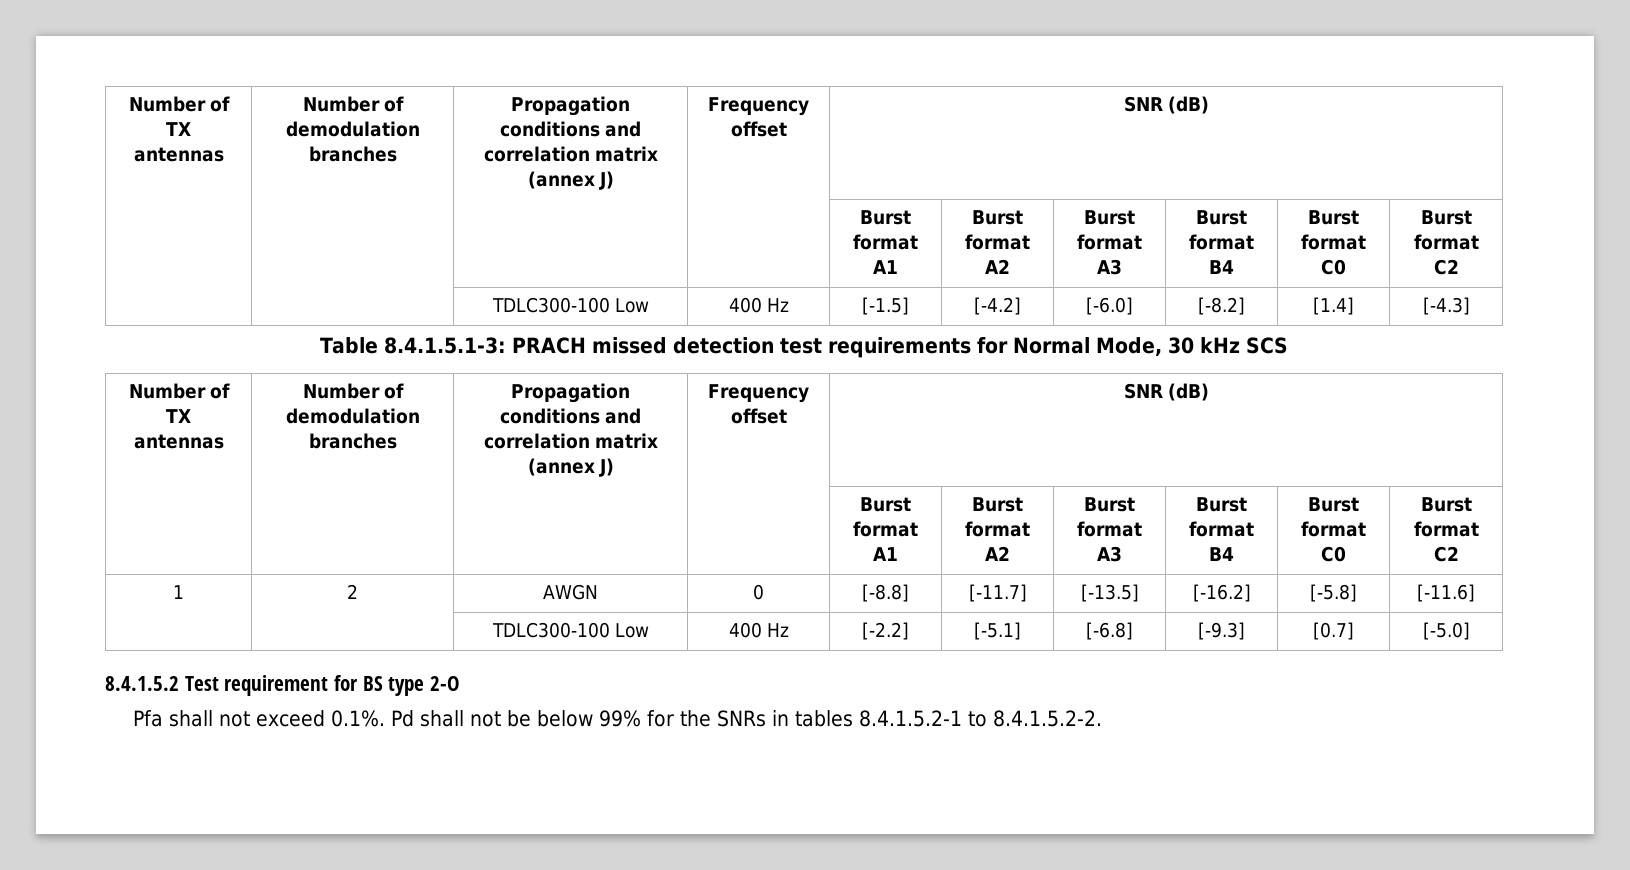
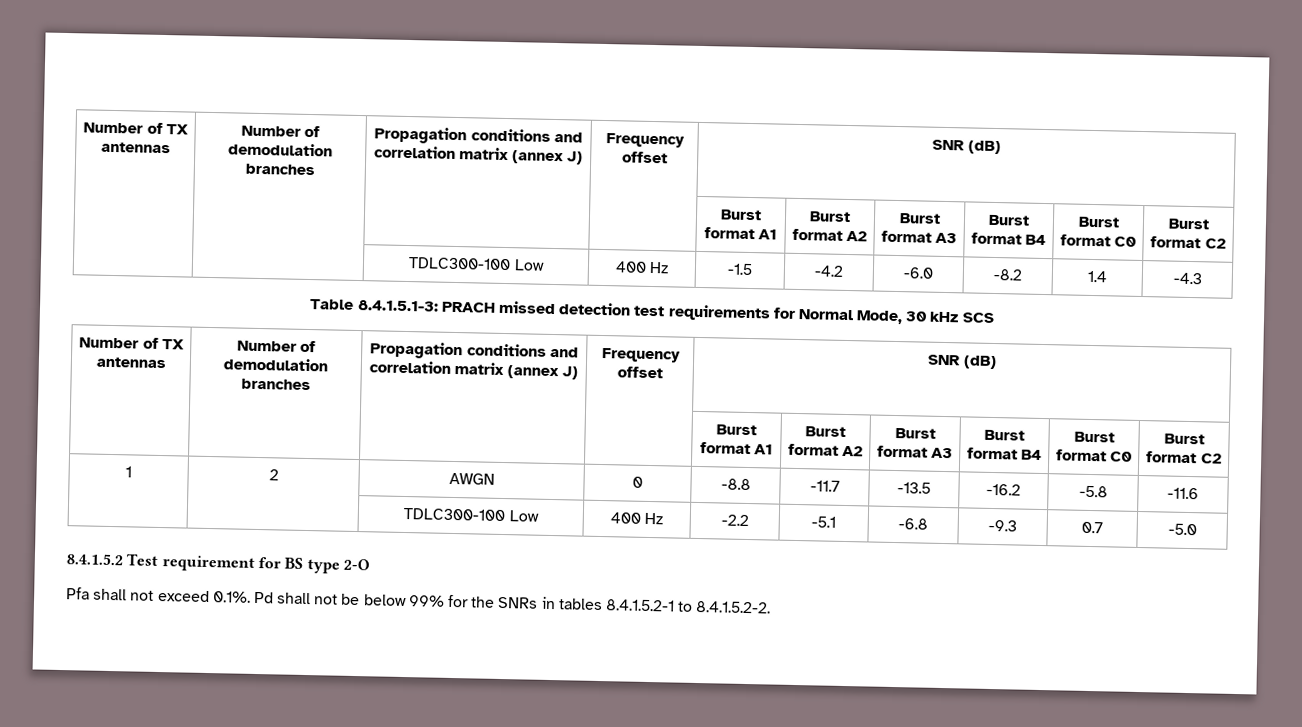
[862,297,909,315] [974,297,1021,315] [1086,297,1133,315] [1198,297,1245,315] [1313,297,1354,315] [1422,297,1470,315] [-1.5] | [-4.2] | [-6.0] | [-8.2] | [1.4] | [-4.3] -> [727,263,753,276] [814,265,844,277] [903,267,934,279] [993,268,1022,281] [1087,270,1107,283] [1172,272,1202,285] -1.5 | -4.2 | -6.0 | -8.2 | 1.4 | -4.3
[862,584,909,602] [968,584,1027,602] [1080,584,1139,602] [1192,584,1251,602] [1310,584,1357,602] [1417,584,1475,602] [491,622,649,638] [728,622,789,638] [862,622,909,640] [974,622,1021,640] [1086,622,1133,640] [1198,622,1245,640] [1313,622,1354,640] [1422,622,1470,640] [-8.8] | [-11.7] | [-13.5] | [-16.2] | [-5.8] | [-11.6] // | | TDLC300-100 Low | 400 Hz | [-2.2] | [-5.1] | [-6.8] | [-9.3] | [0.7] | [-5.0] -> [720,478,751,491] [809,480,840,492] [897,482,931,494] [986,483,1021,496] [1078,485,1108,498] [1167,487,1199,500] [403,507,539,522] [609,512,664,525] [720,514,749,527] [811,516,836,528] [898,518,928,530] [988,519,1017,532] [1081,521,1103,534] [1167,523,1197,536] -8.8 | -11.7 | -13.5 | -16.2 | -5.8 | -11.6 // | | TDLC300-100 Low | 400 Hz | -2.2 | -5.1 | -6.8 | -9.3 | 0.7 | -5.0

